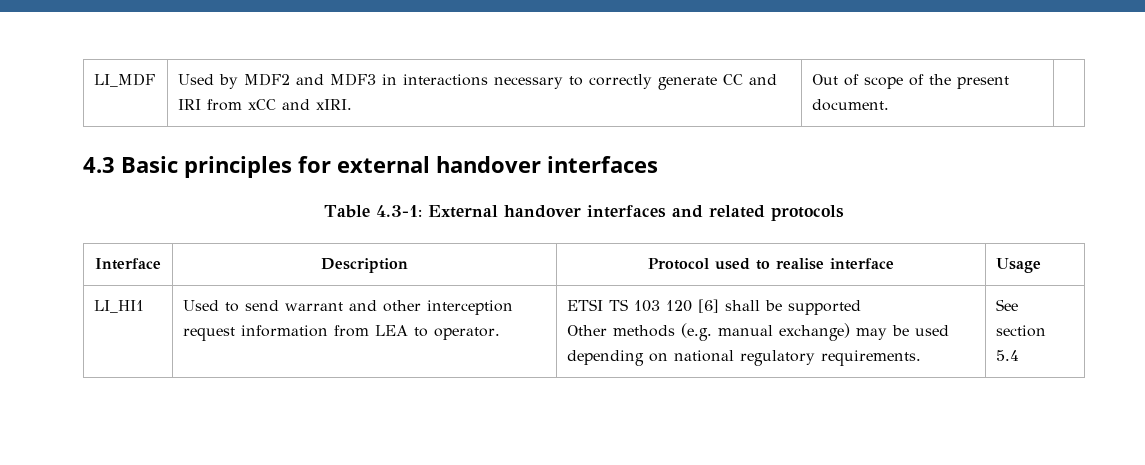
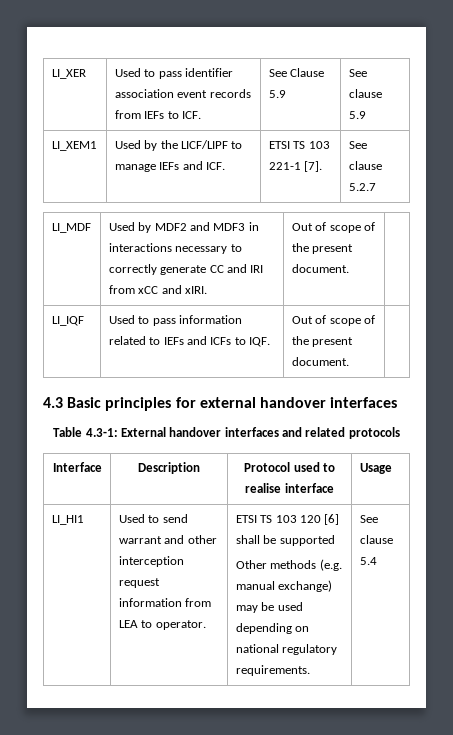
(94, 80) none -> [51,69,86,79] [114,68,234,79] [114,89,251,98] [114,110,202,119] [268,68,325,77] [268,90,286,98] [348,69,367,77] [348,89,382,98] [348,111,366,119] [51,141,97,151] [114,140,243,151] [114,161,226,172] [268,141,330,149] [268,161,323,172] [348,141,367,149] [348,161,382,170] [348,183,376,191] LI_XER | Used to pass identifier association event records from IEFs to ICF. | See Clause 5.9 | See clause 5.9 // LI_XEM1 | Used by the LICF/LIPF to manage IEFs and ICF. | ETSI TS 103 221-1 [7]. | See clause 5.2.7 //
(890, 105) none -> [51,316,84,326] [108,315,243,326] [108,336,271,347] [291,315,376,326] [291,336,354,347] [291,357,349,366] // LI_IQF | Used to pass information related to IEFs and ICFs to IQF. | Out of scope of the present document. |
[996,325,1047,337] section -> [359,535,393,544] clause

